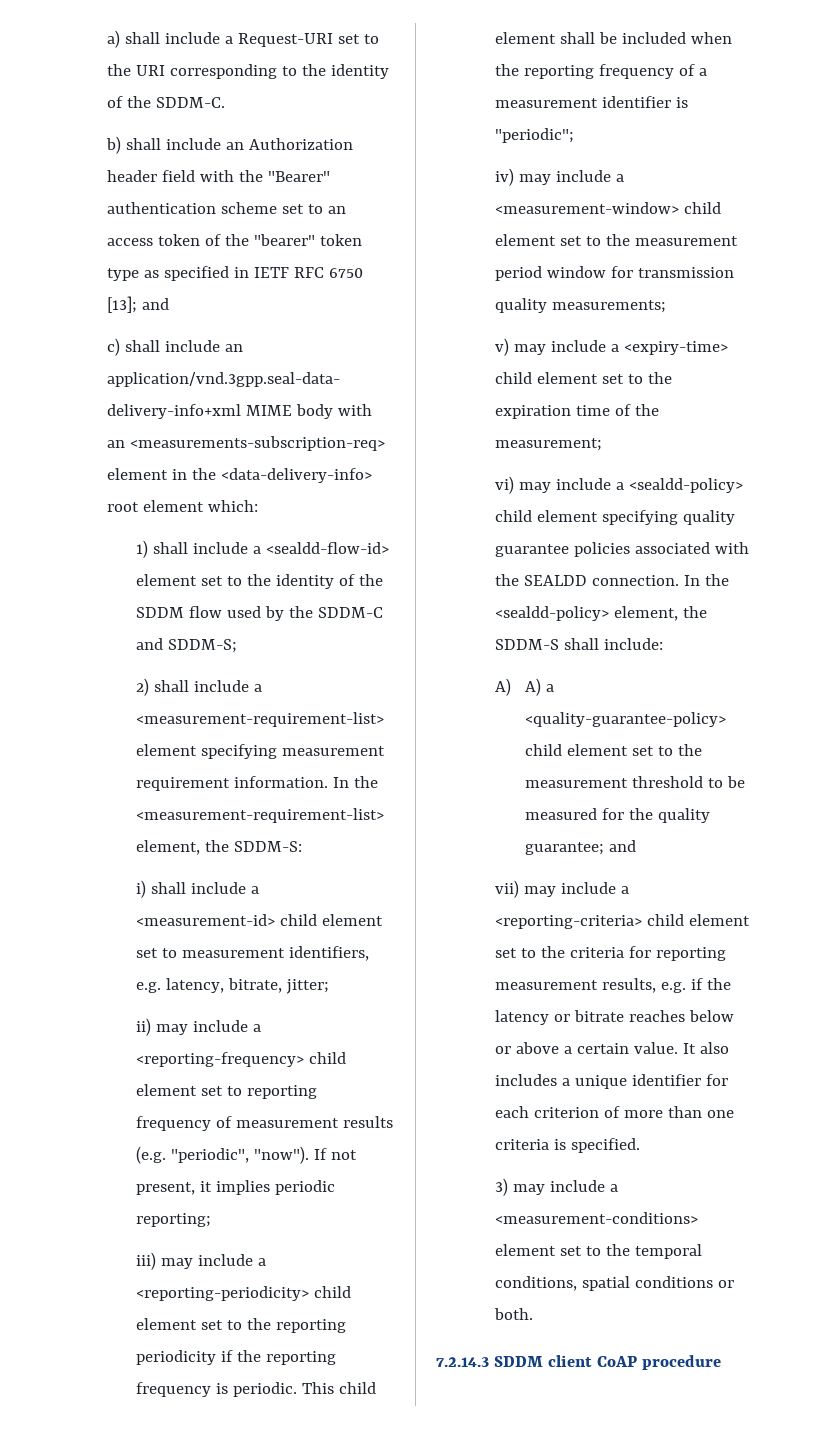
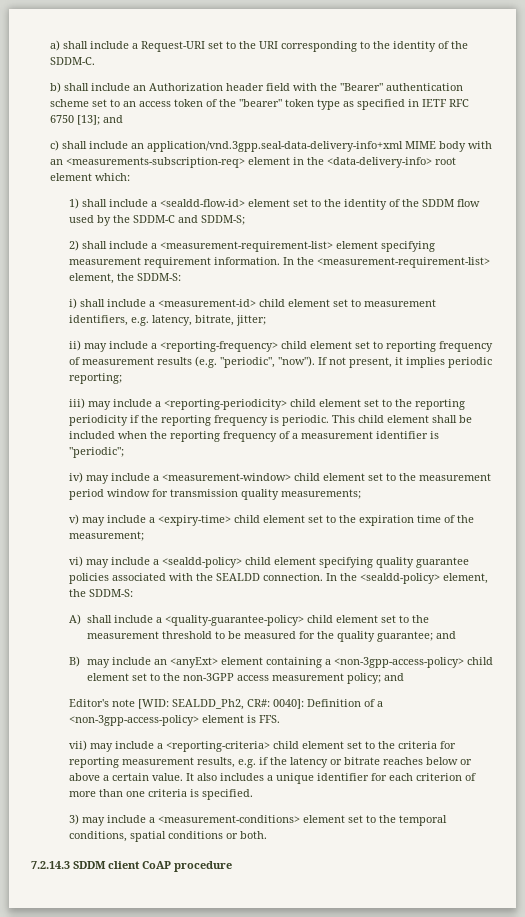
[495,638,664,650] [495,678,541,696] SDDM-S shall include: // A) A) -> [88,589,133,597] [68,614,154,625] SDDM-S: // A) shall include
(636, 846) none -> [68,656,494,668] [87,673,405,684] [68,699,383,710] [68,715,280,726] // B) may include an <anyExt> element containing a <non-3gpp-access-policy> child element set to the non-3GPP access measurement policy; and // Editor's note [WID: SEALDD_Ph2, CR#: 0040]: Definition of a <non-3gpp-access-policy> element is FFS.

